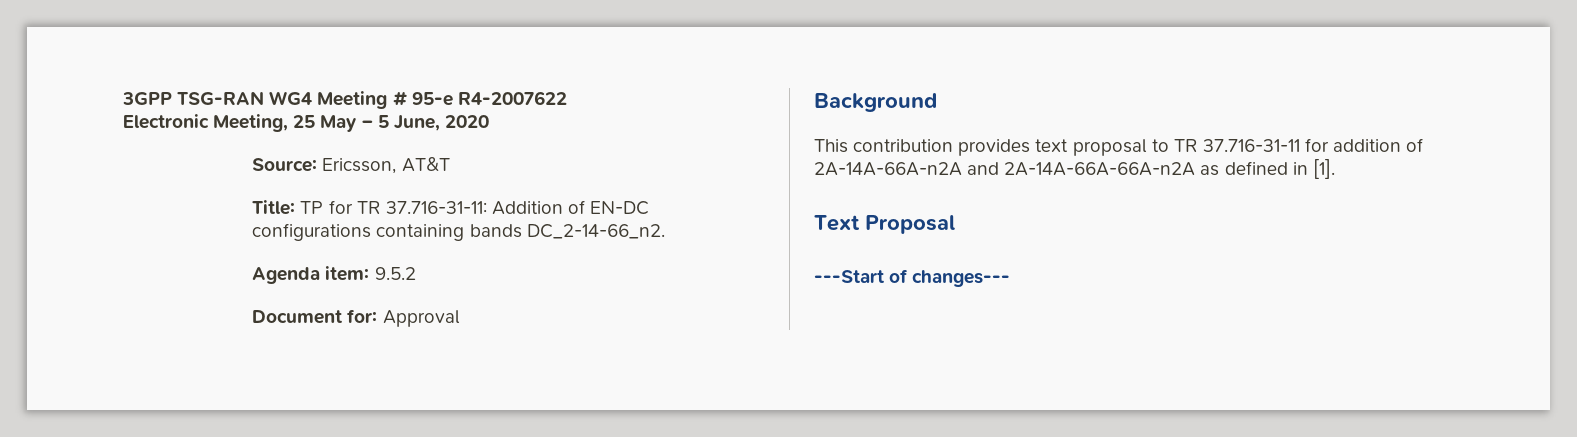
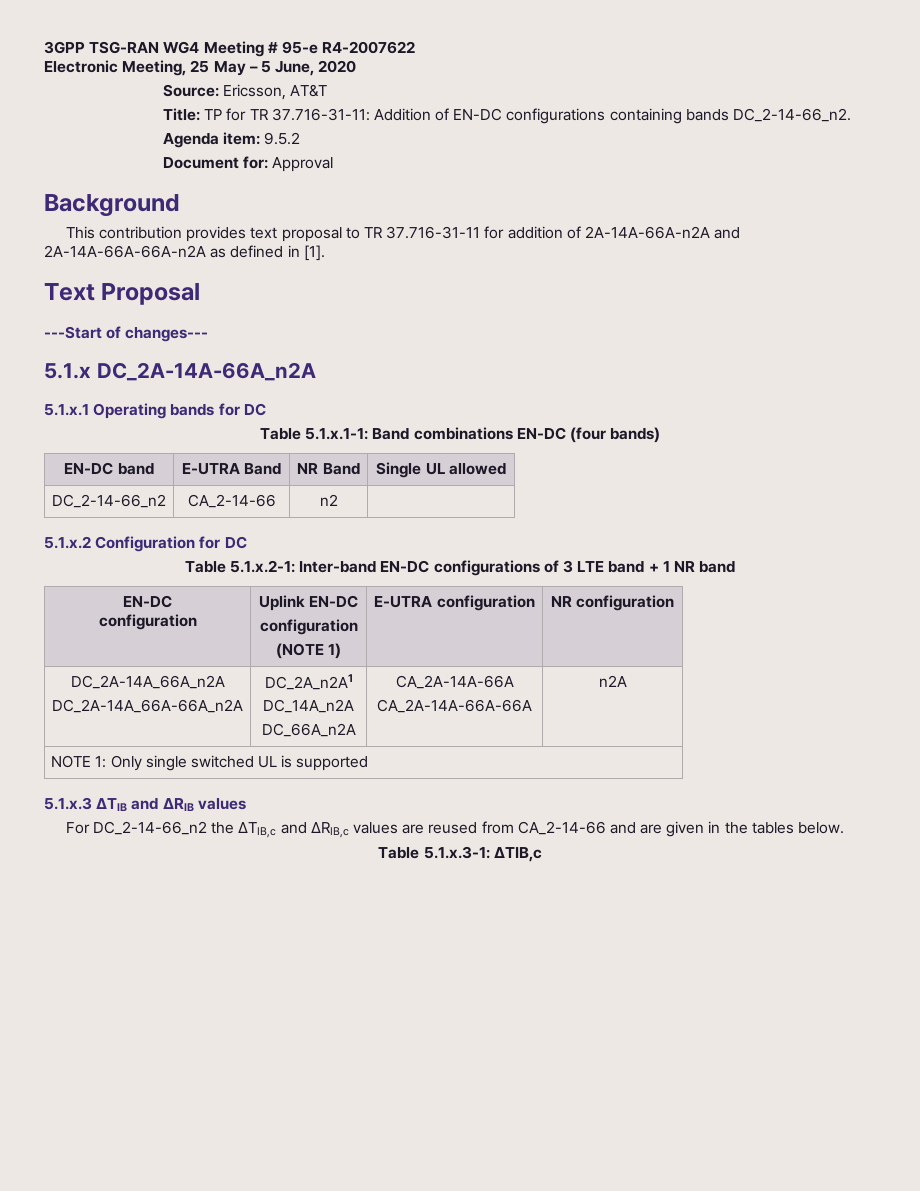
(1011, 278) none -> [44,362,316,381] [44,403,266,419] [259,427,661,443] [64,462,154,475] [181,463,282,475] [297,463,360,475] [376,462,506,478] [52,494,166,508] [187,494,276,508] [319,494,338,506] [44,536,247,552] [184,560,736,576] [123,595,172,608] [98,614,197,630] [258,595,359,611] [259,619,358,635] [275,643,342,659] [374,595,535,611] [550,595,675,611] [70,675,225,689] [52,699,243,713] [264,674,353,690] [263,699,354,713] [261,723,356,737] [395,675,514,689] [377,699,532,713] [598,675,627,687] [51,755,369,771] [44,797,246,811] [65,821,844,838] [378,846,542,862] // 5.1.x DC_2A-14A-66A_n2A // 5.1.x.1 Operating bands for DC // Table 5.1.x.1-1: Band combinations EN-DC (four bands) // EN-DC band | E-UTRA Band | NR Band | Single UL allowed // DC_2-14-66_n2 | CA_2-14-66 | n2 | // 5.1.x.2 Configuration for DC // Table 5.1.x.2-1: Inter-band EN-DC configurations of 3 LTE band + 1 NR band // EN-DC // configuration | Uplink EN-DC // configuration // (NOTE 1) | E-UTRA configuration | NR configuration // DC_2A-14A_66A_n2A // DC_2A-14A_66A-66A_n2A | DC_2A_n2A1 // DC_14A_n2A // DC_66A_n2A | CA_2A-14A-66A // CA_2A-14A-66A-66A | n2A // NOTE 1: Only single switched UL is supported // 5.1.x.3 ∆TIB and ∆RIB values // For DC_2-14-66_n2 the ΔTIB,c and ΔRIB,c values are reused from CA_2-14-66 and are given in the tables below. // Table 5.1.x.3-1: ΔTIB,c

